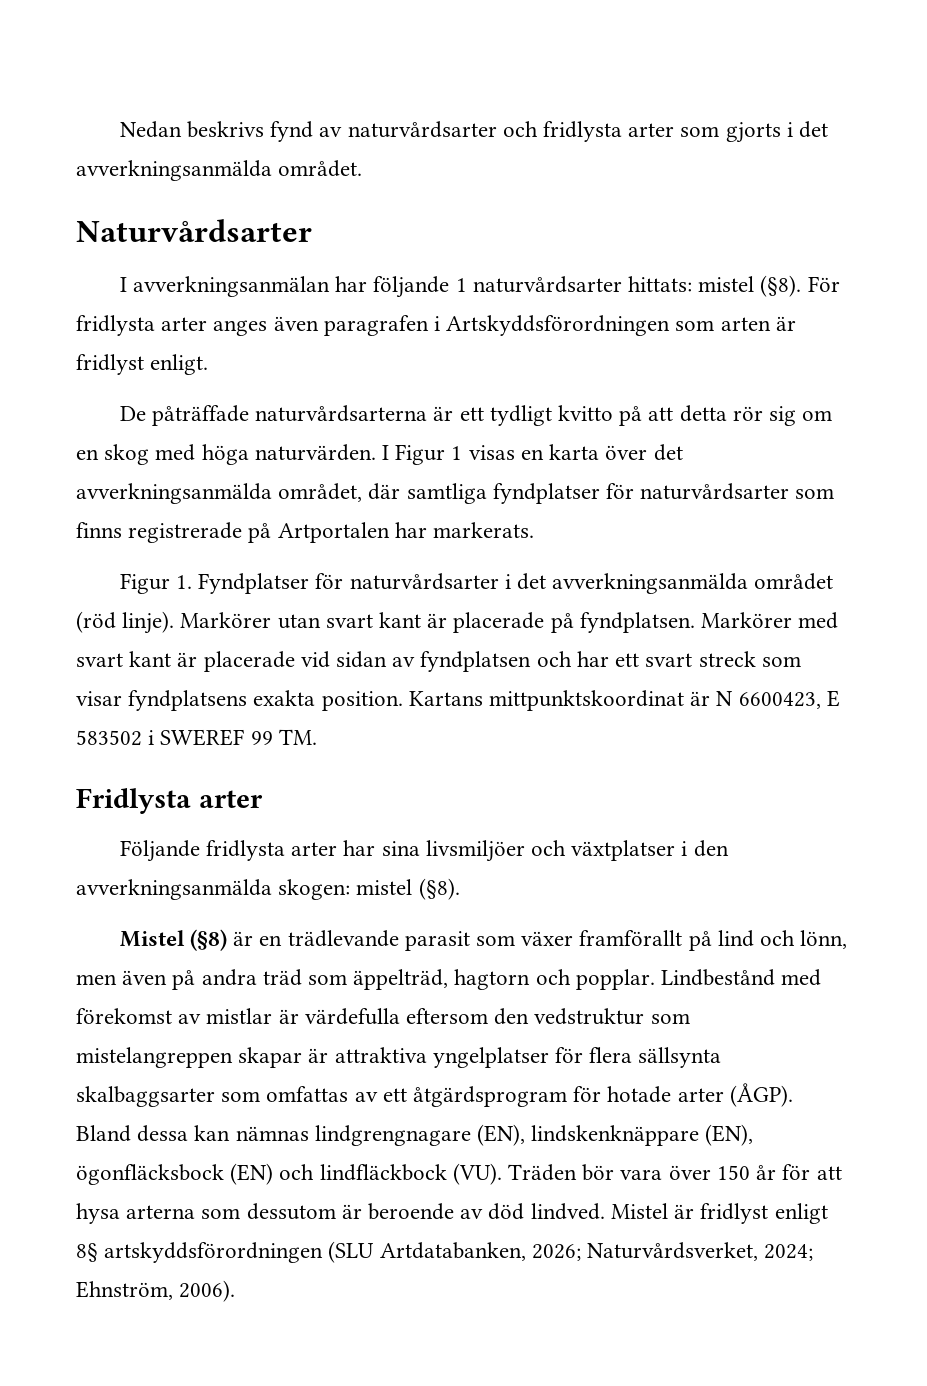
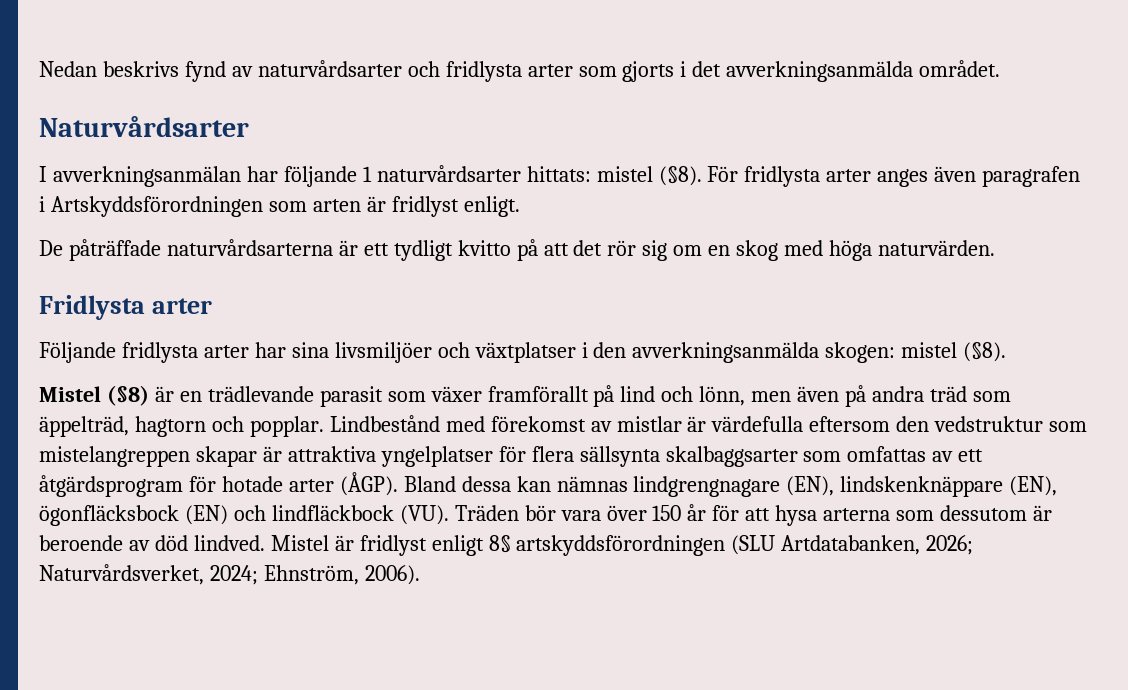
[679,405,727,422] detta -> [573,240,603,256] det
[382,444,683,465] [76,483,835,504] [76,522,535,543] [119,573,834,594] [76,611,839,634] [76,651,801,672] [76,690,840,711] [76,729,317,746] I Figur 1 visas en karta över det avverkningsanmälda området, där samtliga fyndplatser för naturvårdsarter som finns registrerade på Artportalen har markerats. // Figur 1. Fyndplatser för naturvårdsarter i det avverkningsanmälda området (röd linje). Markörer utan svart kant är placerade på fyndplatsen. Markörer med svart kant är placerade vid sidan av fyndplatsen och har ett svart streck som visar fyndplatsens exakta position. Kartans mittpunktskoordinat är N 6600423, E 583502 i SWEREF 99 TM. -> (995, 248) none

